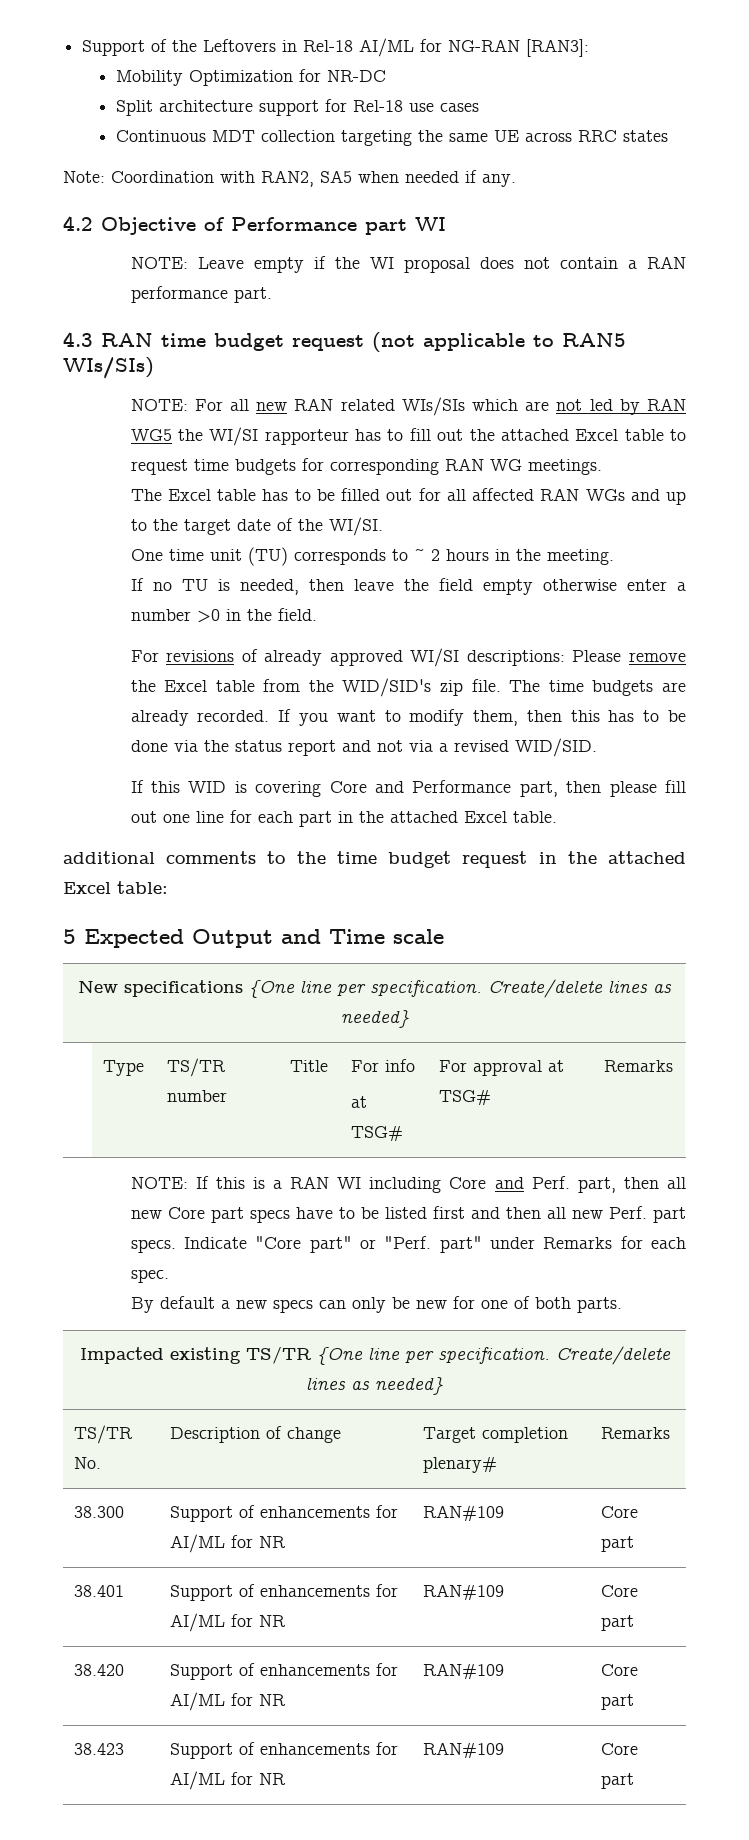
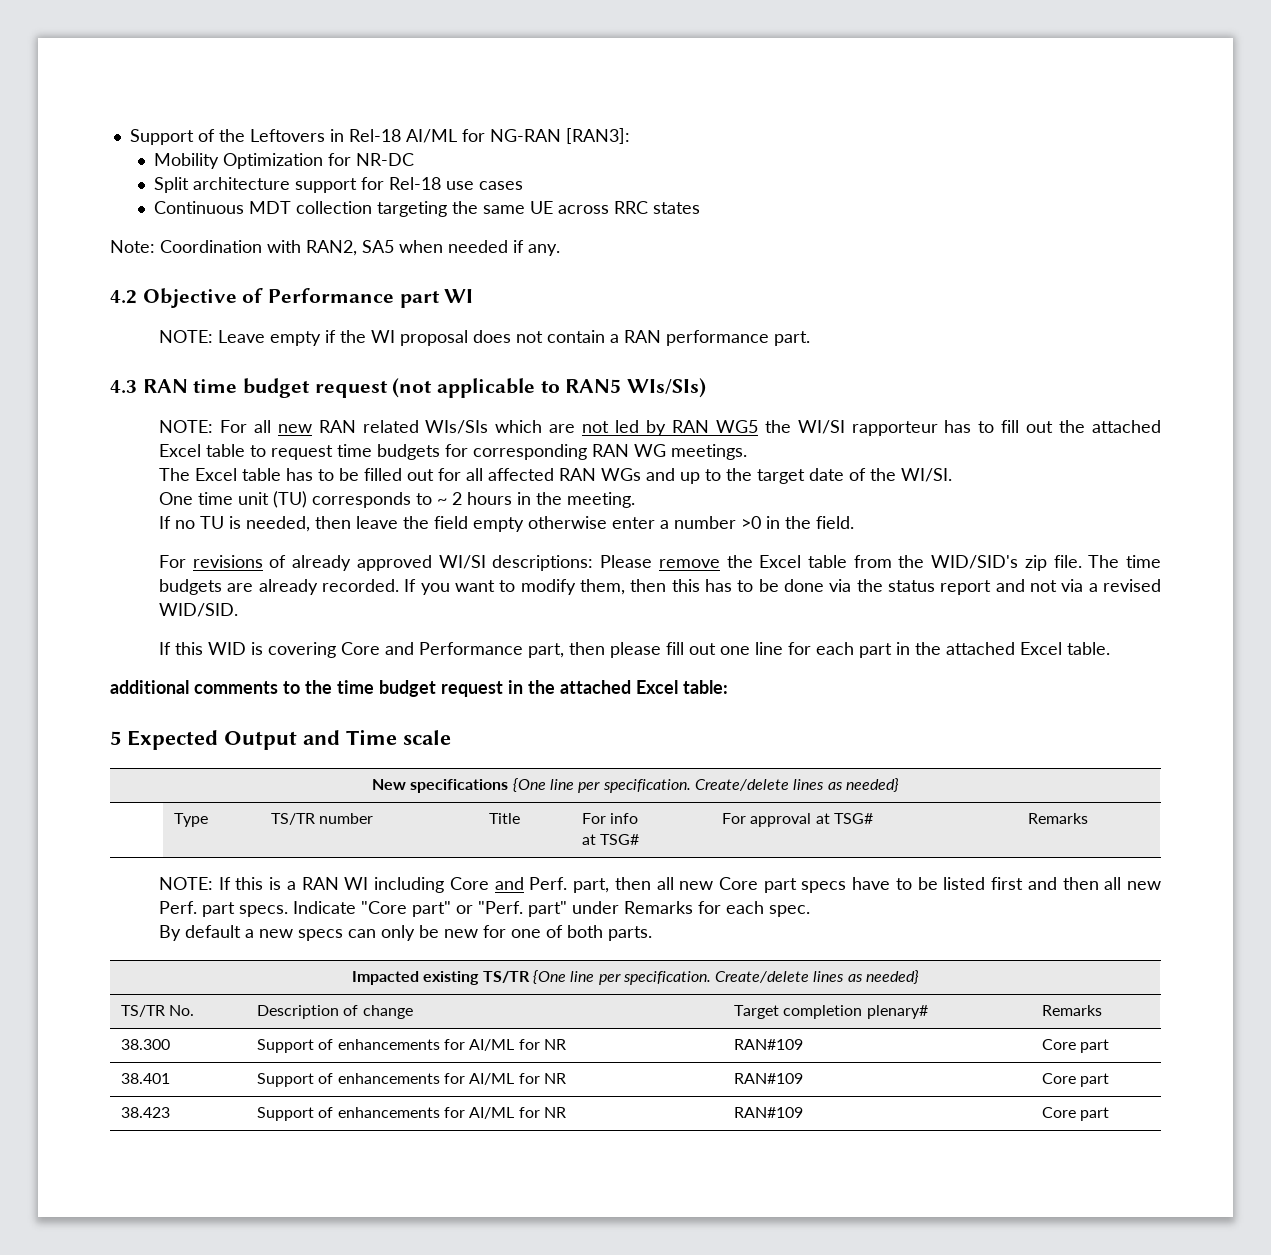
[73,1664,124,1676] [169,1663,398,1680] [169,1692,286,1711] [422,1663,504,1680] [600,1664,638,1676] [600,1694,634,1710] // 38.420 | Support of enhancements for AI/ML for NR | RAN#109 | Core part -> (1110, 1080) none

